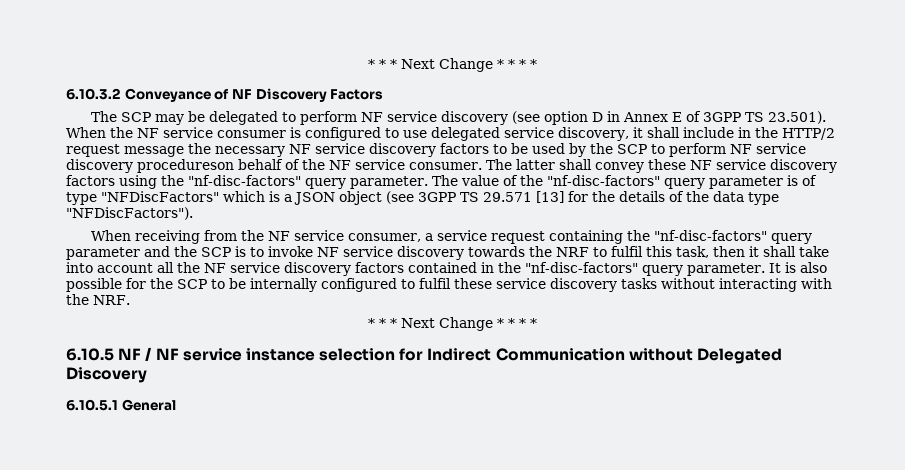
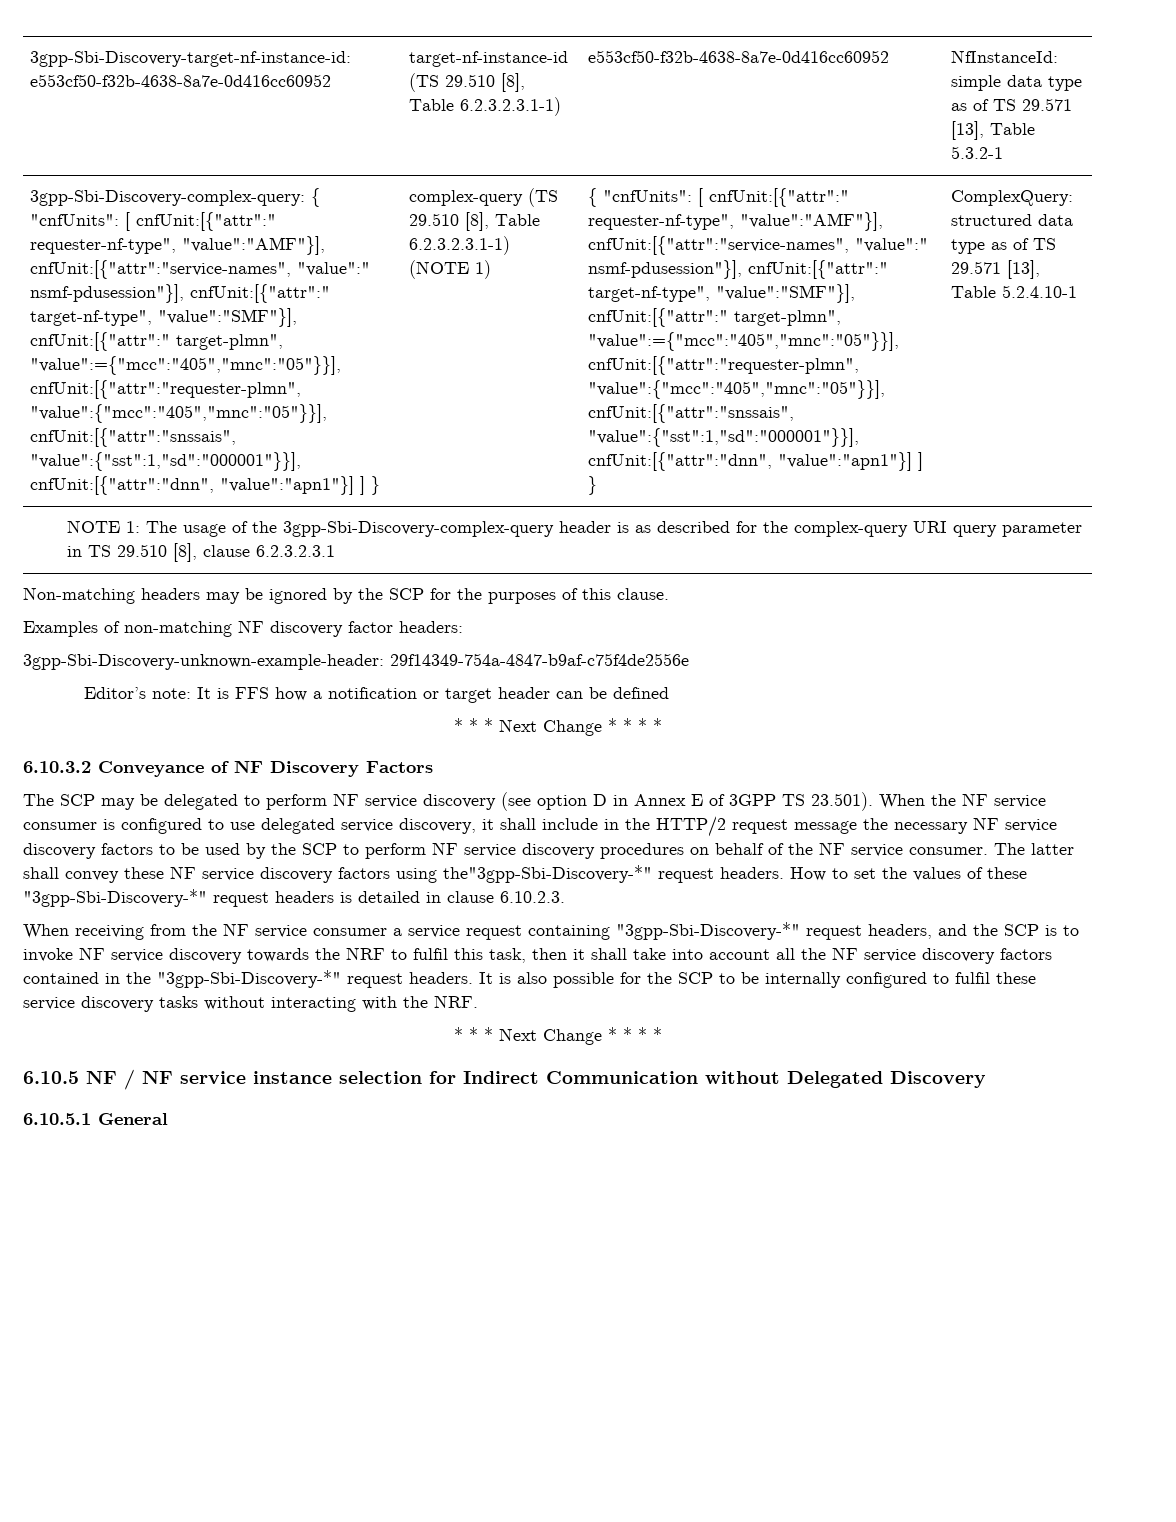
(368, 64) none -> [30,51,352,67] [30,74,332,87] [409,51,569,67] [409,73,526,92] [409,97,562,116] [588,50,890,63] [951,50,1059,63] [951,75,1083,91] [951,98,1073,111] [951,121,1036,140] [951,146,1004,159] [30,188,321,207] [30,212,277,231] [30,236,326,255] [30,260,371,279] [30,284,331,303] [30,308,298,327] [30,332,284,351] [30,356,342,375] [30,380,302,399] [30,404,328,423] [30,428,237,447] [30,452,302,471] [30,476,381,495] [409,188,559,207] [409,212,541,231] [409,236,511,255] [409,260,492,279] [588,188,850,207] [588,212,884,231] [588,236,929,255] [588,260,889,279] [588,284,856,303] [588,308,842,327] [588,332,900,351] [588,356,860,375] [588,380,886,399] [588,404,795,423] [588,428,860,447] [588,452,924,471] [588,476,598,495] [951,190,1074,206] [951,214,1074,226] [951,238,1057,254] [951,260,1041,279] [951,285,1078,298] [66,520,1082,537] [66,543,335,562] [23,587,669,604] [23,620,463,637] [23,653,689,670] [84,687,670,703] 3gpp-Sbi-Discovery-target-nf-instance-id: e553cf50-f32b-4638-8a7e-0d416cc60952 | target-nf-instance-id (TS 29.510 [8], Table 6.2.3.2.3.1-1) | e553cf50-f32b-4638-8a7e-0d416cc60952 | NfInstanceId: simple data type as of TS 29.571 [13], Table 5.3.2-1 // 3gpp-Sbi-Discovery-complex-query: { "cnfUnits": [ cnfUnit:[{"attr":" requester-nf-type", "value":"AMF"}], cnfUnit:[{"attr":"service-names", "value":" nsmf-pdusession"}], cnfUnit:[{"attr":" target-nf-type", "value":"SMF"}], cnfUnit:[{"attr":" target-plmn", "value":={"mcc":"405","mnc":"05"}}], cnfUnit:[{"attr":"requester-plmn", "value":{"mcc":"405","mnc":"05"}}], cnfUnit:[{"attr":"snssais", "value":{"sst":1,"sd":"000001"}}], cnfUnit:[{"attr":"dnn", "value":"apn1"}] ] } | complex-query (TS 29.510 [8], Table 6.2.3.2.3.1-1) (NOTE 1) | { "cnfUnits": [ cnfUnit:[{"attr":" requester-nf-type", "value":"AMF"}], cnfUnit:[{"attr":"service-names", "value":" nsmf-pdusession"}], cnfUnit:[{"attr":" target-nf-type", "value":"SMF"}], cnfUnit:[{"attr":" target-plmn", "value":={"mcc":"405","mnc":"05"}}], cnfUnit:[{"attr":"requester-plmn", "value":{"mcc":"405","mnc":"05"}}], cnfUnit:[{"attr":"snssais", "value":{"sst":1,"sd":"000001"}}], cnfUnit:[{"attr":"dnn", "value":"apn1"}] ] } | ComplexQuery: structured data type as of TS 29.571 [13], Table 5.2.4.10-1 // NOTE 1: The usage of the 3gpp-Sbi-Discovery-complex-query header is as described for the complex-query URI query parameter in TS 29.510 [8], clause 6.2.3.2.3.1 // Non-matching headers may be ignored by the SCP for the purposes of this clause. // Examples of non-matching NF discovery factor headers: // 3gpp-Sbi-Discovery-unknown-example-header: 29f14349-754a-4847-b9af-c75f4de2556e // Editor’s note: It is FFS how a notification or target header can be defined //
[137,159,234,173] procedureson -> [600,843,709,859] procedures on
[161,175,817,189] [66,191,779,205] [66,207,193,220] the "nf-disc-factors" query parameter. The value of the "nf-disc-factors" query parameter is of type "NFDiscFactors" which is a JSON object (see 3GPP TS 29.571 [13] for the details of the data type "NFDiscFactors"). -> [443,865,1027,883] [23,889,565,907] the"3gpp-Sbi-Discovery-*" request headers. How to set the values of these "3gpp-Sbi-Discovery-*" request headers is detailed in clause 6.10.2.3.
[347,233,421,242] consumer, -> [313,928,387,936] consumer
[626,230,812,244] [66,247,140,260] the "nf-disc-factors" query parameter -> [616,922,932,940] "3gpp-Sbi-Discovery-*" request headers,
[525,262,765,276] "nf-disc-factors" query parameter. -> [157,970,473,988] "3gpp-Sbi-Discovery-*" request headers.

